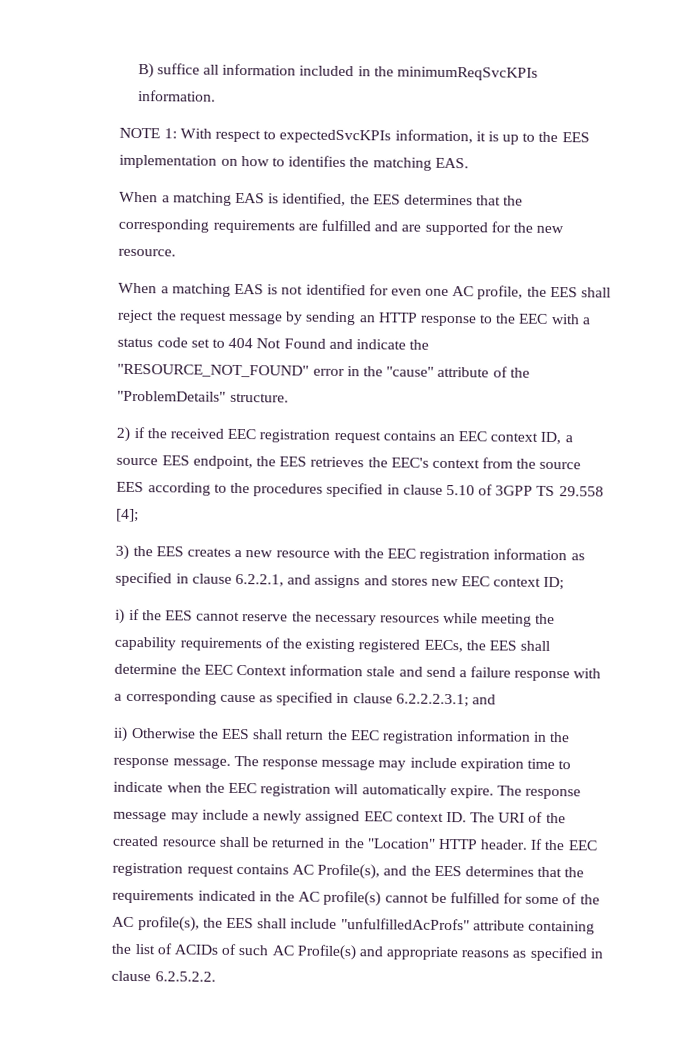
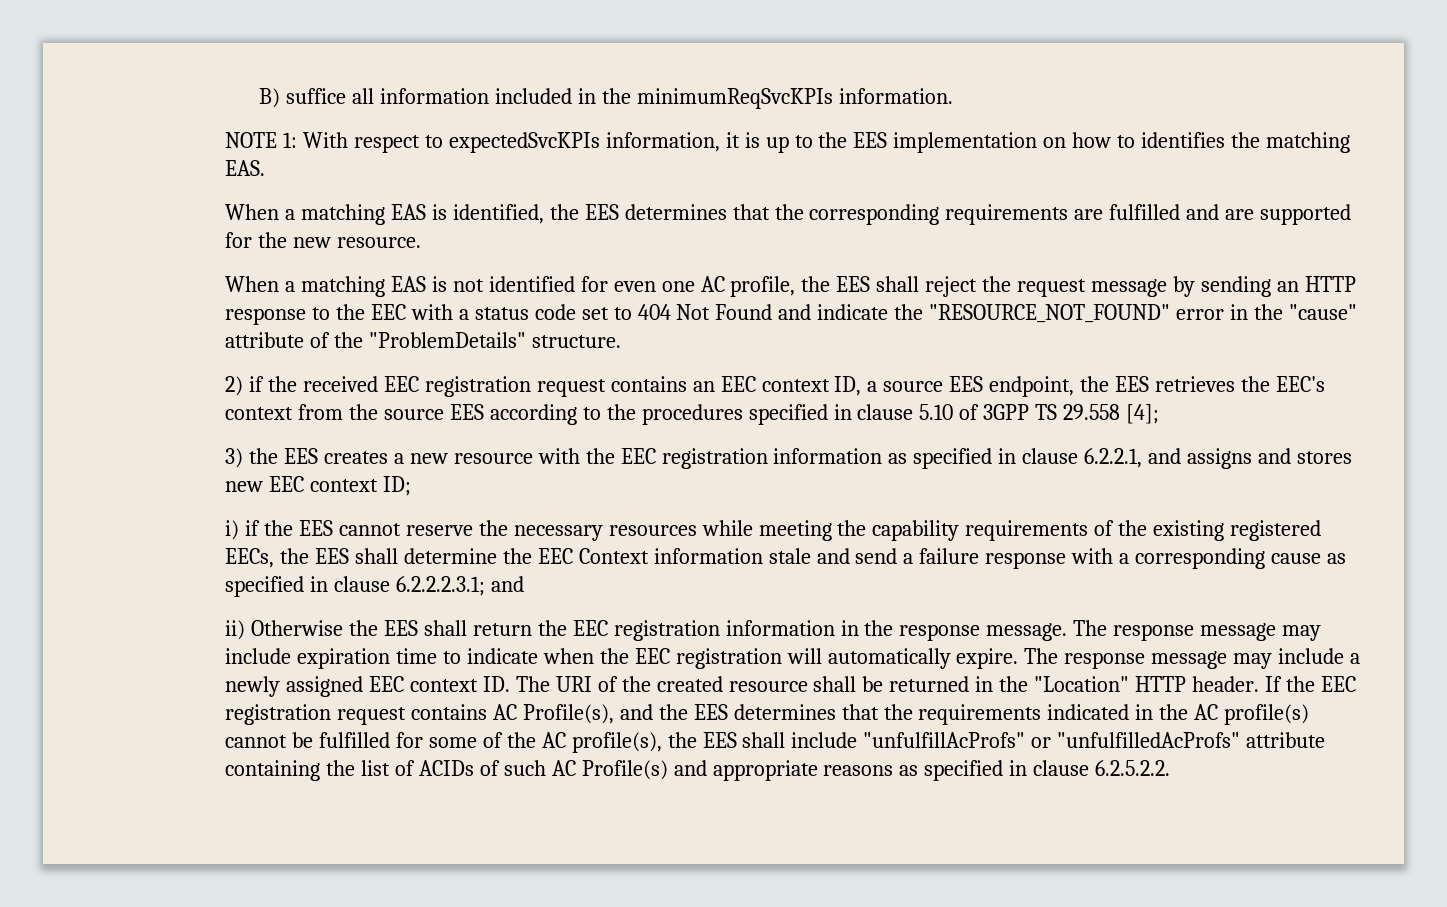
(338, 923) none -> [863,732,1052,748] "unfulfillAcProfs" or

